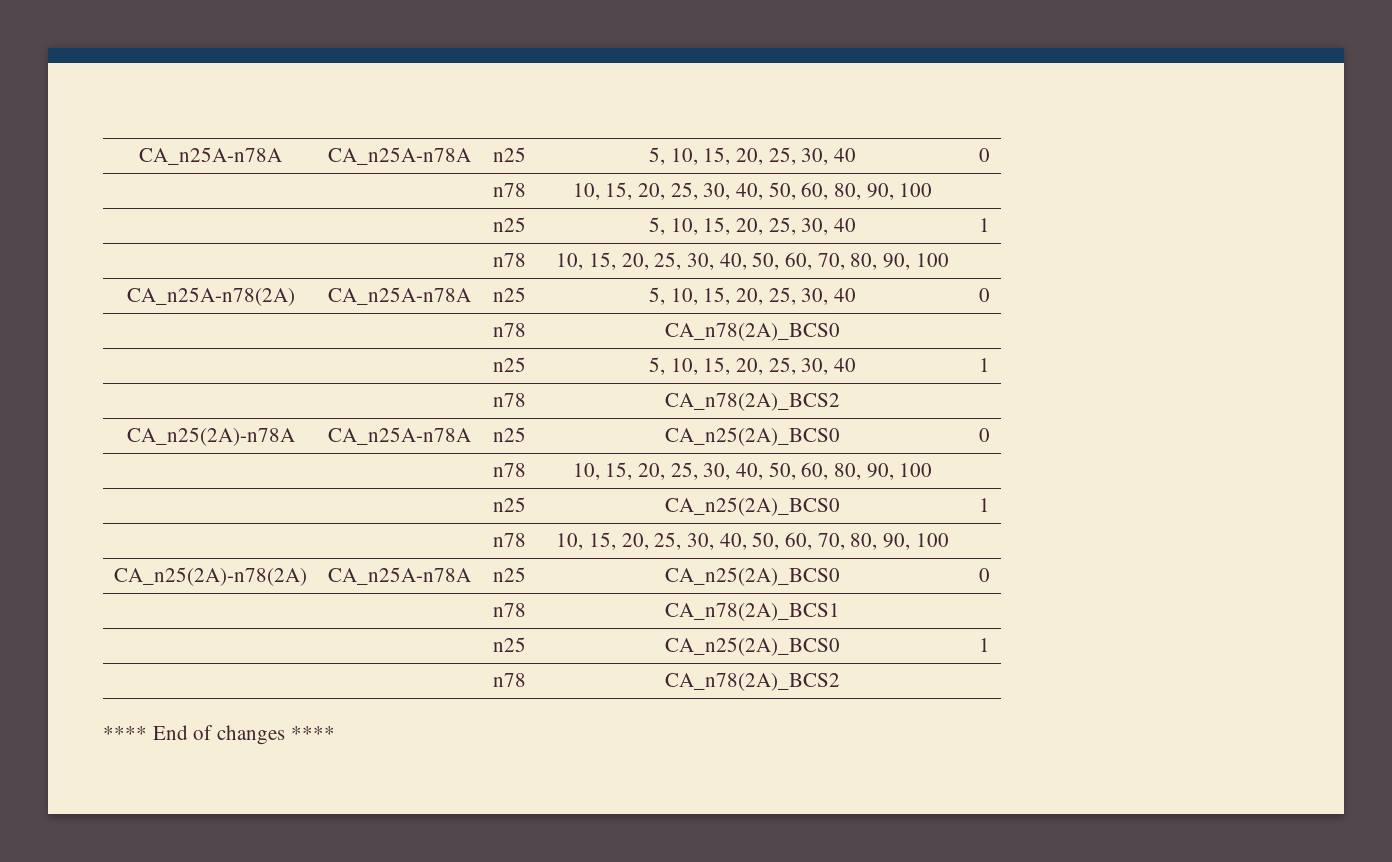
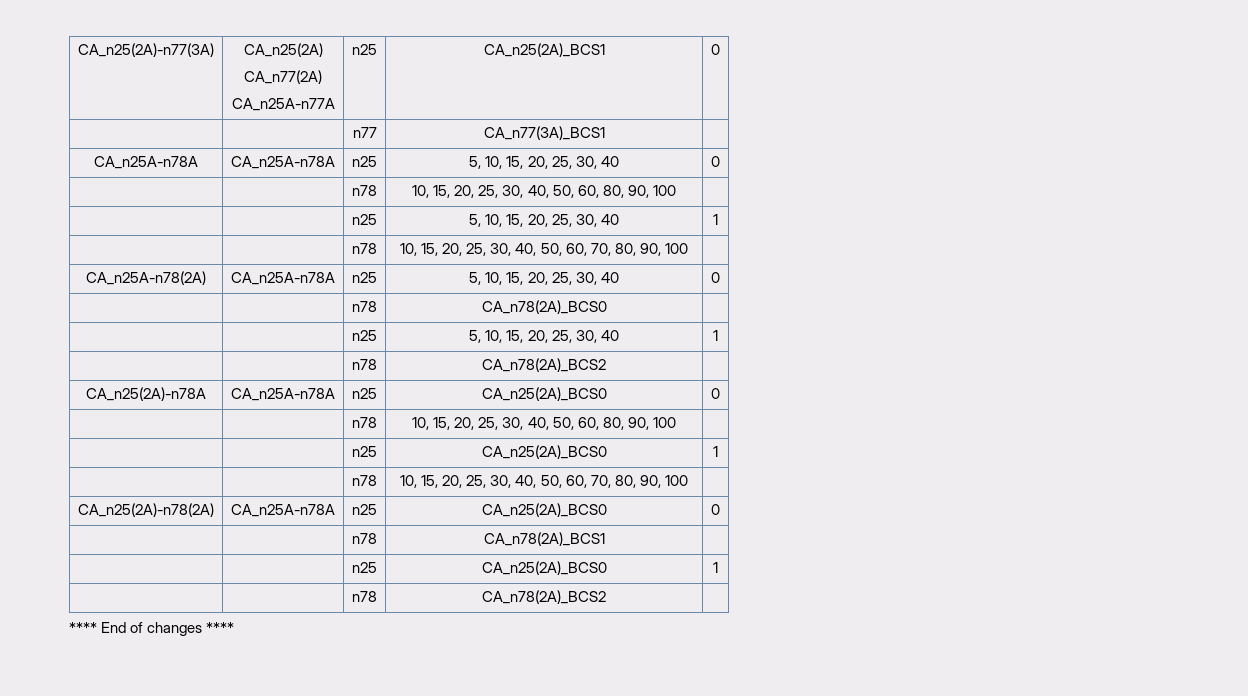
(139, 156) none -> [78,43,214,57] [243,43,323,57] [244,70,322,84] [231,98,335,111] [352,44,377,55] [483,43,605,57] [711,44,720,55] [352,127,377,138] [483,126,605,140] CA_n25(2A)-n77(3A) | CA_n25(2A) // CA_n77(2A) // CA_n25A-n77A | n25 | CA_n25(2A)_BCS1 | 0 // | | n77 | CA_n77(3A)_BCS1 | //

